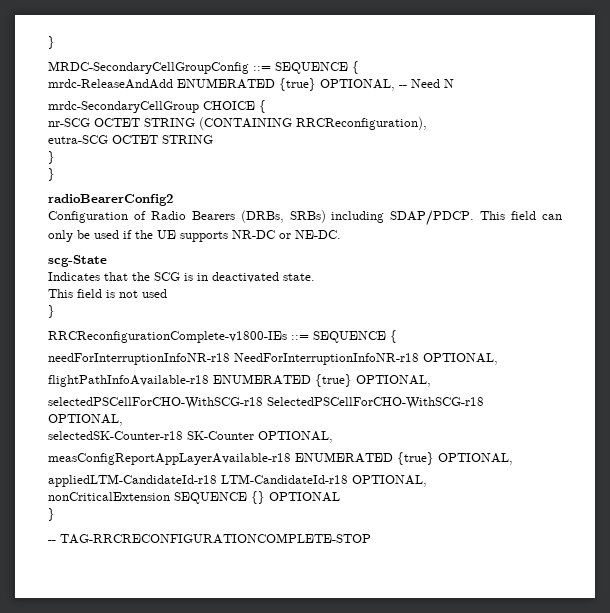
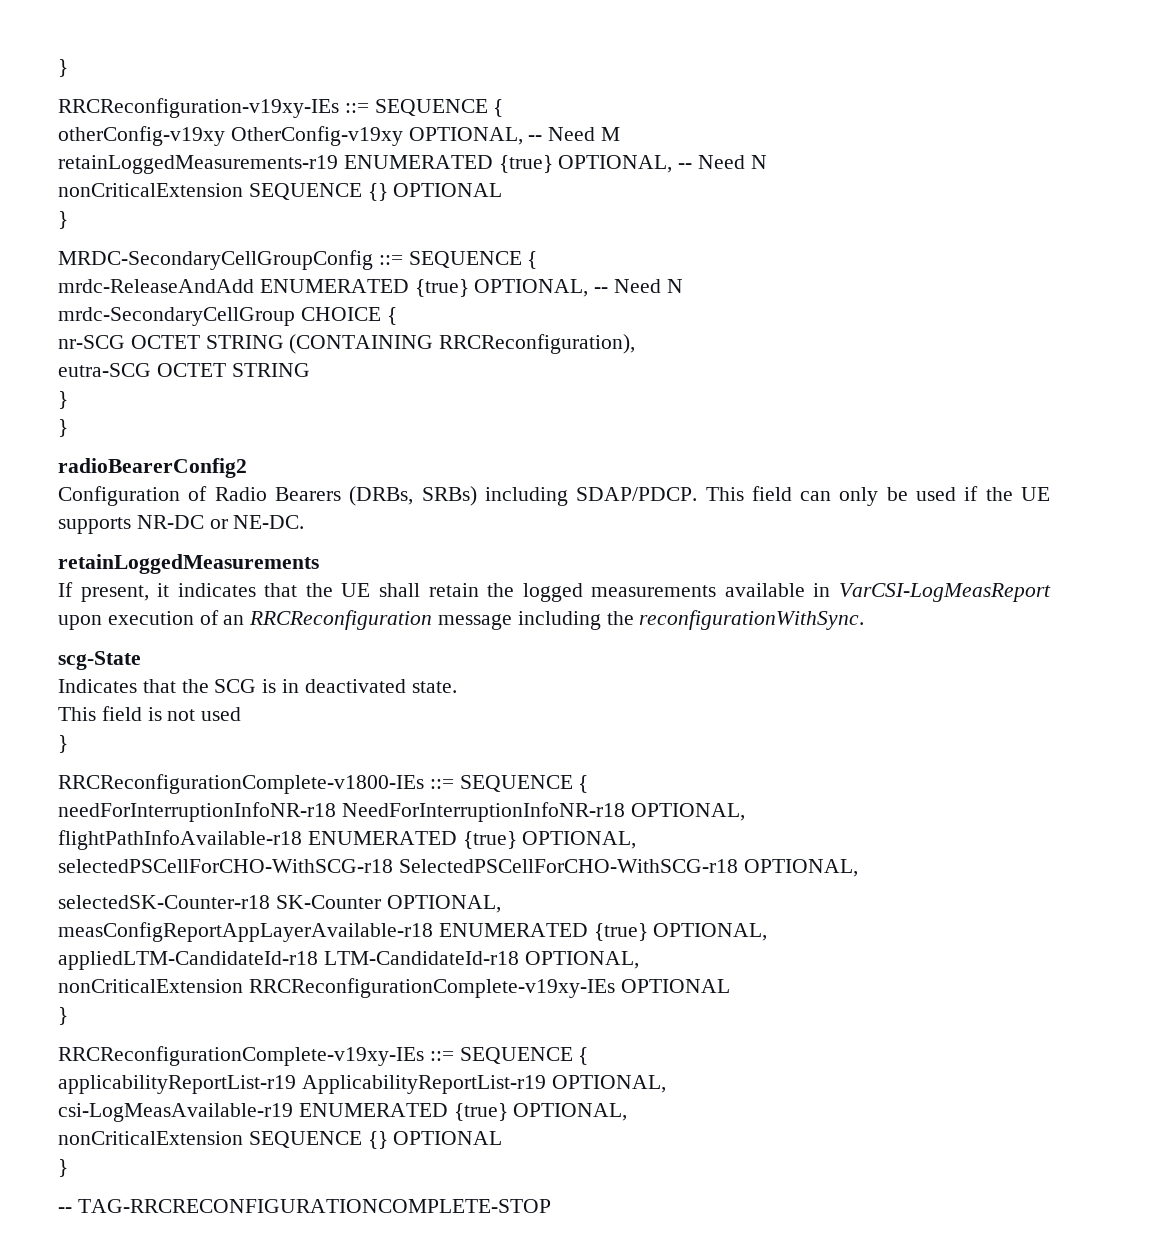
[48,36,55,49] } -> [58,59,68,77] [58,98,504,118] [58,126,621,146] [58,155,767,174] [58,183,503,201] [58,211,68,229] } // RRCReconfiguration-v19xy-IEs ::= SEQUENCE { // otherConfig-v19xy OtherConfig-v19xy OPTIONAL, -- Need M // retainLoggedMeasurements-r19 ENUMERATED {true} OPTIONAL, -- Need N // nonCriticalExtension SEQUENCE {} OPTIONAL // }
(341, 234) none -> [58,554,319,574] [58,582,1051,602] [58,610,865,630] // retainLoggedMeasurements // If present, it indicates that the UE shall retain the logged measurements available in VarCSI-LogMeasReport upon execution of an RRCReconfiguration message including the reconfigurationWithSync.
(427, 481) none -> [58,978,730,998] [58,1007,68,1025] [58,1046,589,1066] [58,1075,666,1094] [58,1103,628,1122] // nonCriticalExtension RRCReconfigurationComplete-v19xy-IEs OPTIONAL // } // RRCReconfigurationComplete-v19xy-IEs ::= SEQUENCE { // applicabilityReportList-r19 ApplicabilityReportList-r19 OPTIONAL, // csi-LogMeasAvailable-r19 ENUMERATED {true} OPTIONAL,

